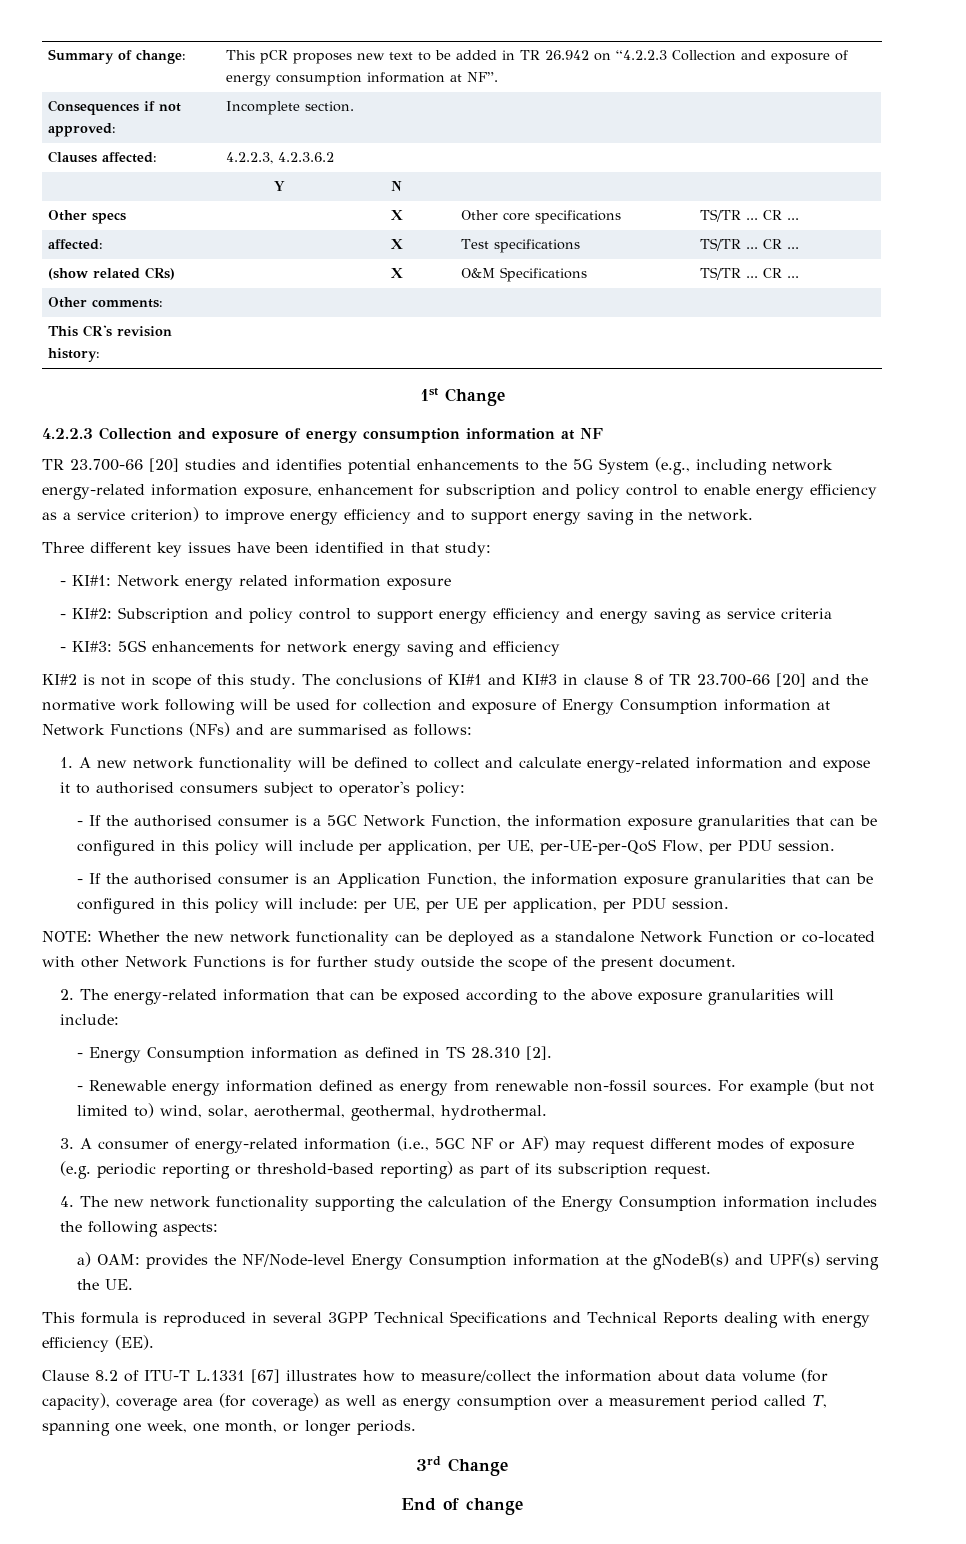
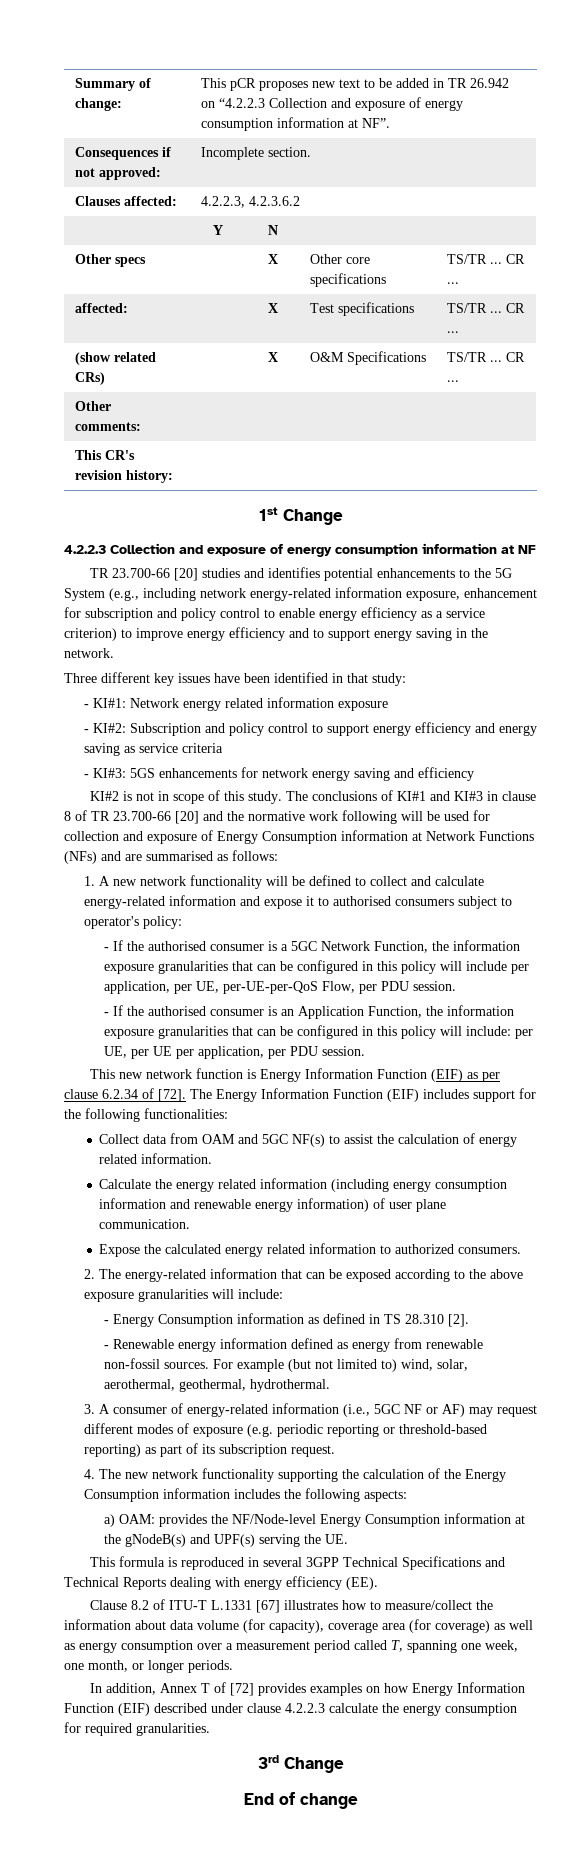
[42,931,875,946] [42,956,736,971] NOTE: Whether the new network functionality can be deployed as a standalone Network Function or co-located with other Network Functions is for further study outside the scope of the present document. -> [89,1068,500,1082] [64,1088,536,1102] [64,1108,228,1122] [99,1133,518,1147] [99,1153,213,1164] [99,1178,508,1192] [99,1198,447,1212] [99,1219,191,1229] [99,1243,522,1257] This new network function is Energy Information Function (EIF) as per clause 6.2.34 of [72]. The Energy Information Function (EIF) includes support for the following functionalities: // Collect data from OAM and 5GC NF(s) to assist the calculation of energy related information. // Calculate the energy related information (including energy consumption information and renewable energy information) of user plane communication. // Expose the calculated energy related information to authorized consumers.
(416, 1427) none -> [89,1682,525,1696] [64,1703,517,1716] [64,1722,210,1736] // In addition, Annex T of [72] provides examples on how Energy Information Function (EIF) described under clause 4.2.2.3 calculate the energy consumption for required granularities.

